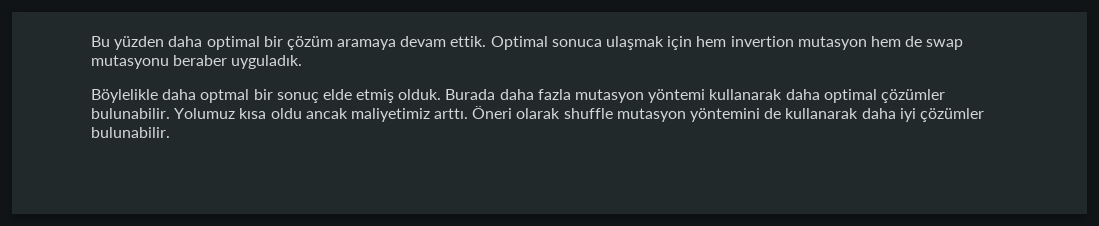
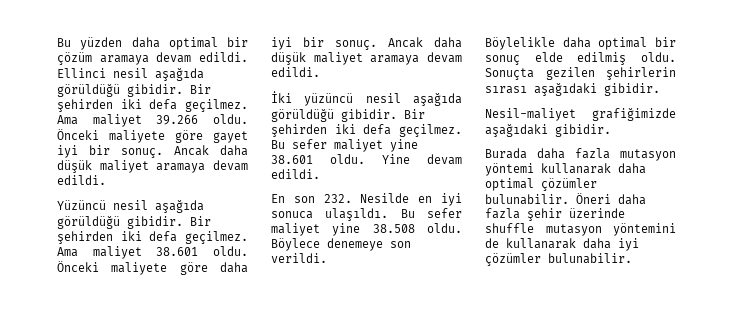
[450,36,964,50] [91,55,303,69] ettik. Optimal sonuca ulaşmak için hem invertion mutasyon hem de swap mutasyonu beraber uyguladık. -> [198,52,248,62] [57,67,204,81] [57,83,211,97] [57,99,248,112] [57,114,248,127] [57,129,248,143] [57,145,248,158] [57,160,248,173] [57,175,106,185] [57,199,204,213] [57,215,211,229] [57,231,248,244] [57,246,248,259] [57,261,248,275] [271,37,462,50] [271,52,462,65] [271,67,320,77] [271,91,462,106] [271,108,425,122] [271,124,462,137] [271,139,418,152] [271,154,462,165] [271,169,320,179] [271,193,462,206] [271,208,462,221] [271,223,462,236] [271,238,411,251] [271,253,327,263] edildi. Ellinci nesil aşağıda görüldüğü gibidir. Bir şehirden iki defa geçilmez. Ama maliyet 39.266 oldu. Önceki maliyete göre gayet iyi bir sonuç. Ancak daha düşük maliyet aramaya devam edildi. // Yüzüncü nesil aşağıda görüldüğü gibidir. Bir şehirden iki defa geçilmez. Ama maliyet 38.601 oldu. Önceki maliyete göre daha iyi bir sonuç. Ancak daha düşük maliyet aramaya devam edildi. // İki yüzüncü nesil aşağıda görüldüğü gibidir. Bir şehirden iki defa geçilmez. Bu sefer maliyet yine 38.601 oldu. Yine devam edildi. // En son 232. Nesilde en iyi sonuca ulaşıldı. Bu sefer maliyet yine 38.508 oldu. Böylece denemeye son verildi.
[200,89,250,103] optmal -> [598,37,648,50] optimal
[356,89,442,103] etmiş olduk. -> [577,52,676,65] [485,67,676,80] [485,82,660,96] [485,107,676,121] [485,123,611,137] edilmiş oldu. Sonuçta gezilen şehirlerin sırası aşağıdaki gibidir. // Nesil-maliyet grafiğimizde aşağıdaki gibidir. //
[174,106,561,122] Yolumuz kısa oldu ancak maliyetimiz arttı. Öneri olarak -> [576,193,646,205] [485,208,625,221] Öneri daha fazla şehir üzerinde

